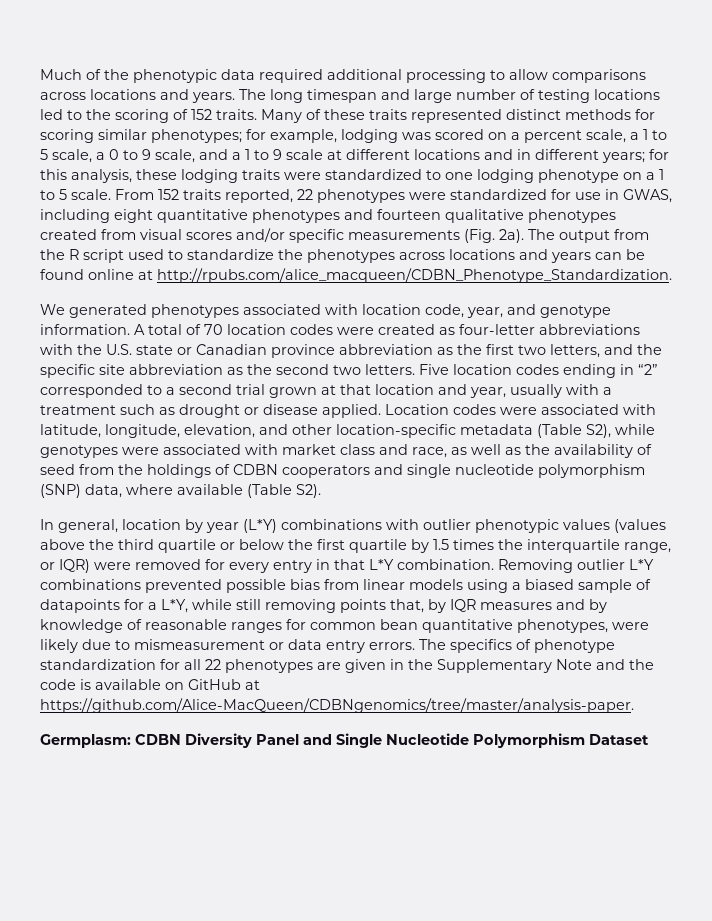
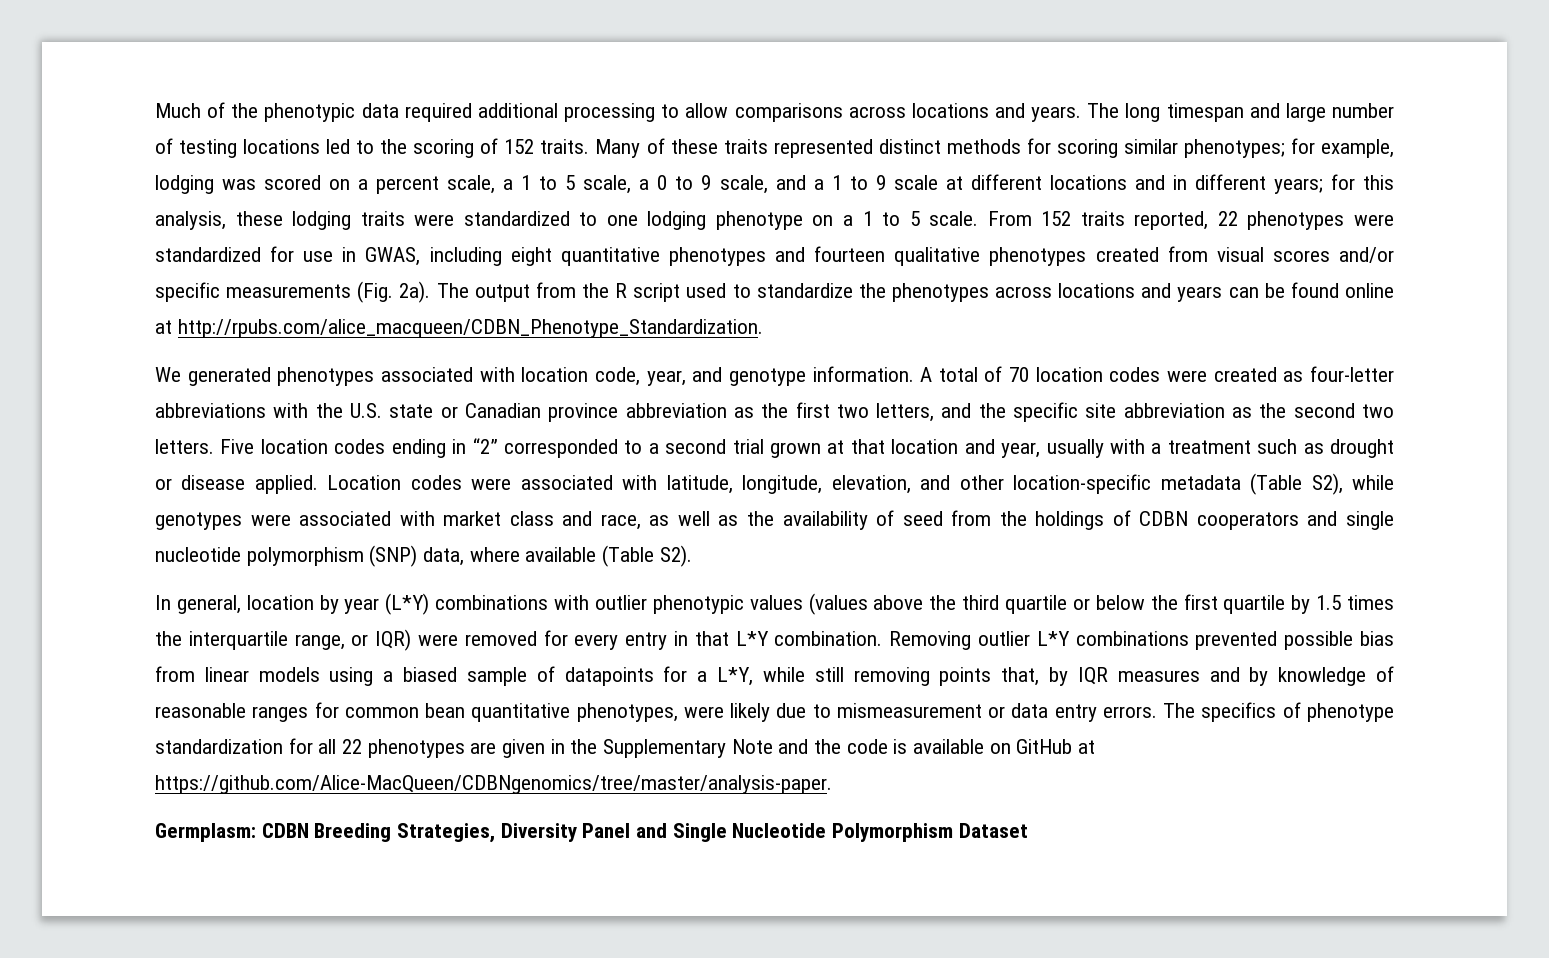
(181, 739) none -> [314,823,496,843] Breeding Strategies,

